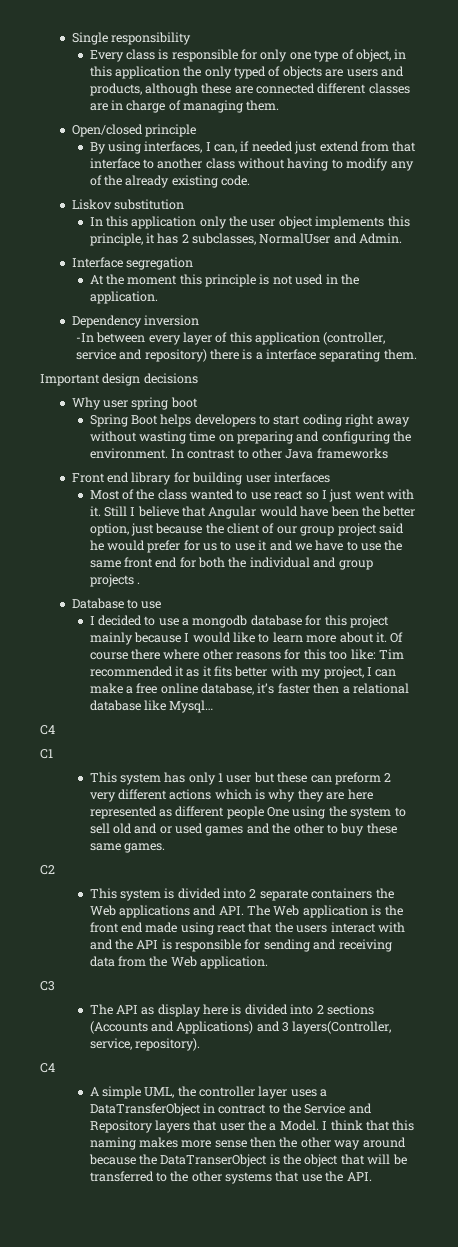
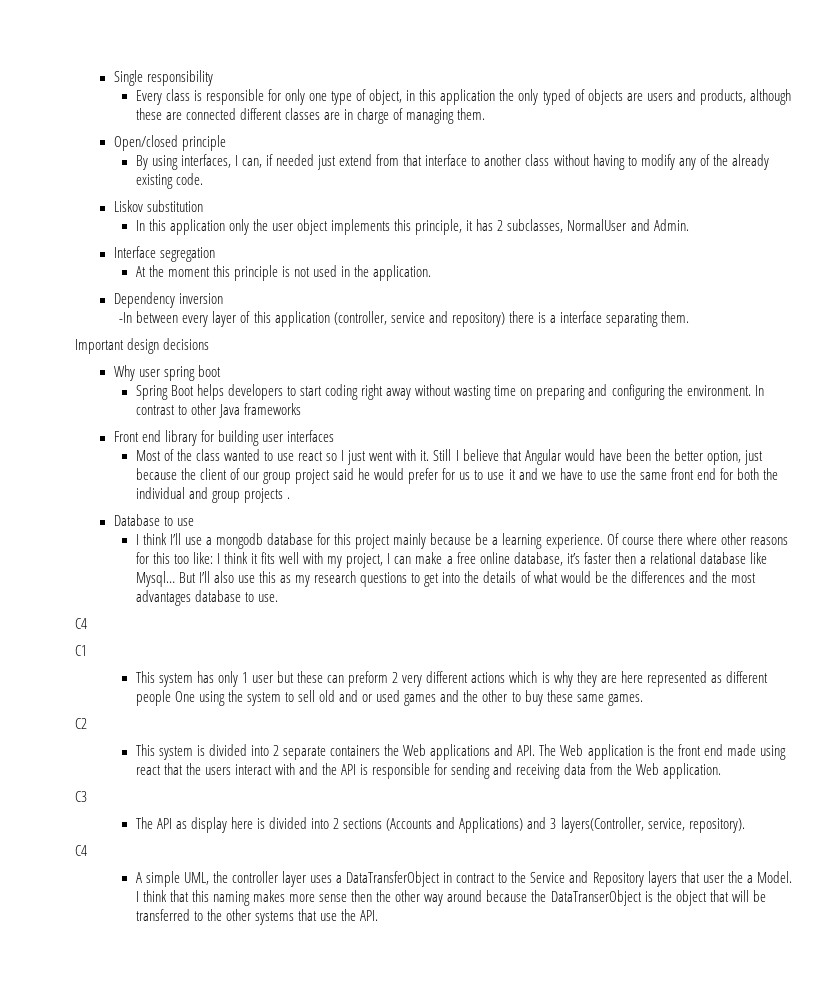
[97,615,156,626] decided to -> [142,533,181,545] think I’ll
[184,632,387,643] I would like to learn more about it. -> [475,533,603,549] be a learning experience.
[378,649,404,659] [89,666,200,677] Tim recommended it as -> [216,552,249,564] I think
[234,666,268,677] better -> [279,552,300,564] well
(214, 706) none -> [178,571,756,587] [135,590,278,606] But I’ll also use this as my research questions to get into the details of what would be the differences and the most advantages database to use.

